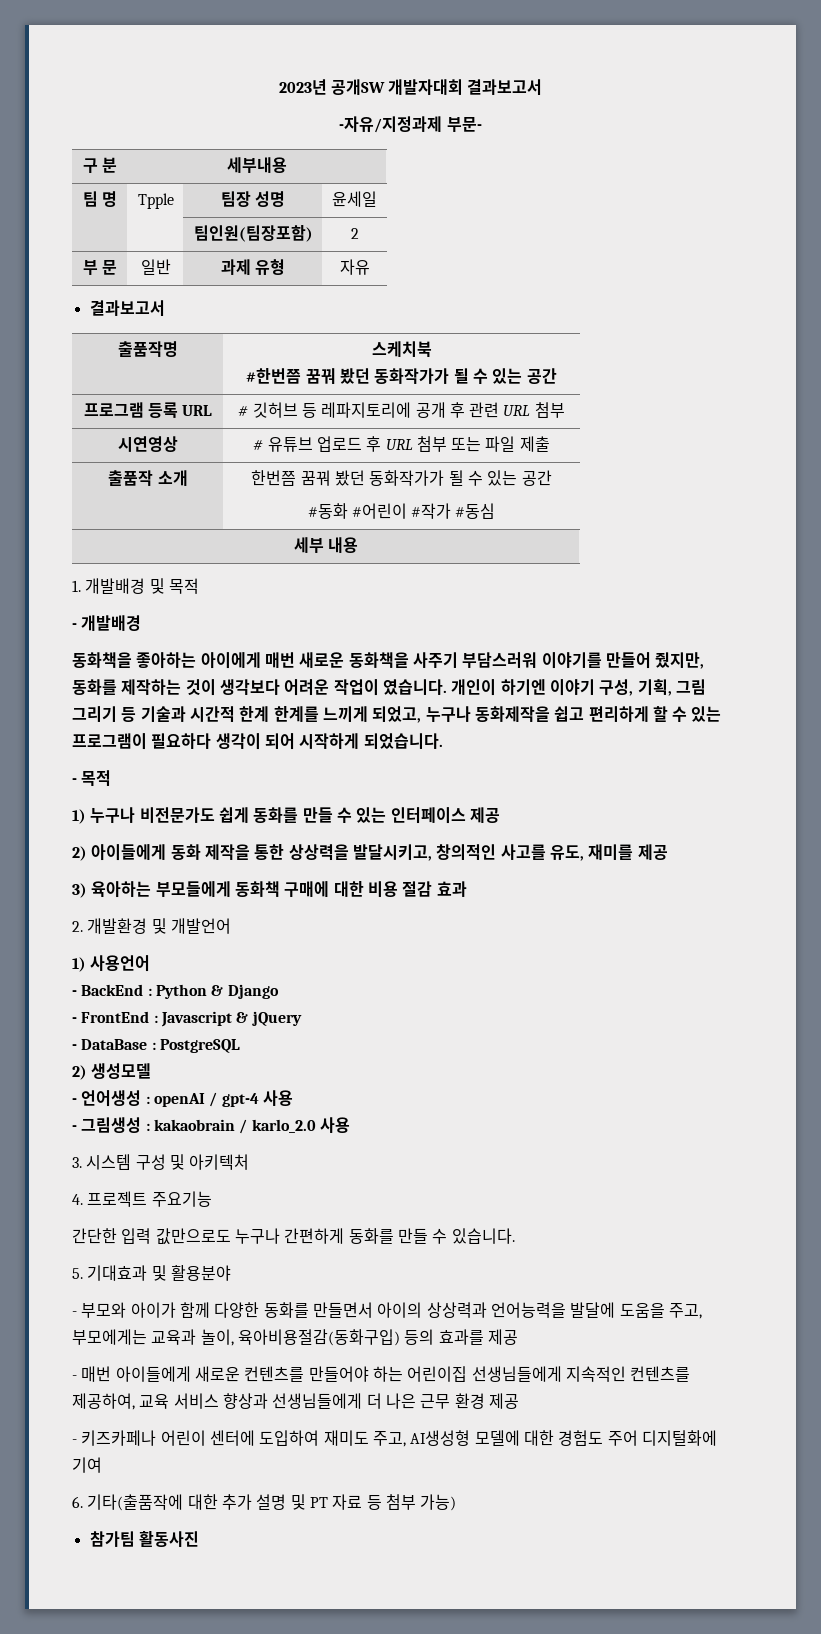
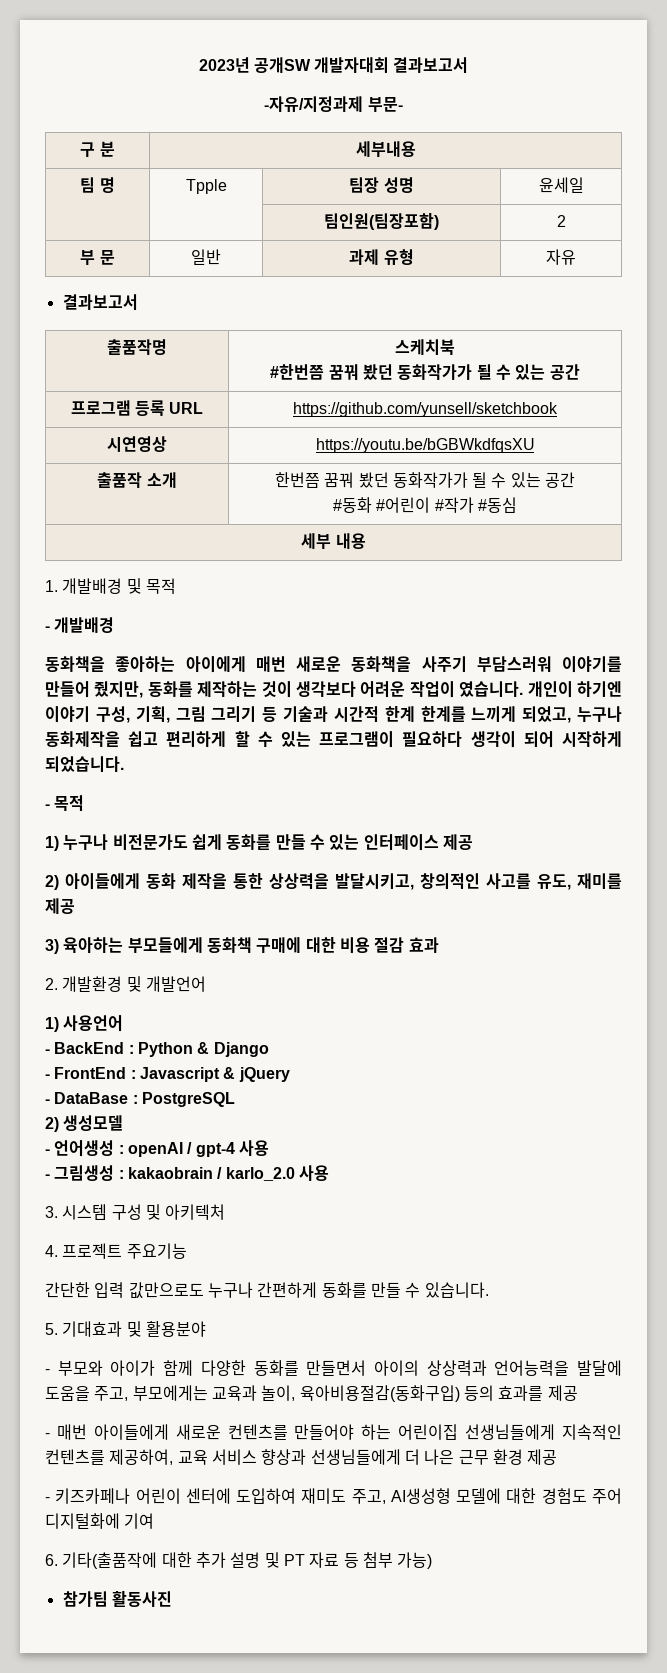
[238,402,565,418] [118,436,178,452] [253,436,550,452] # 깃허브 등 레파지토리에 공개 후 관련 URL 첨부 // 시연영상 | # 유튜브 업로드 후 URL 첨부 또는 파일 제출 -> [293,402,558,417] [107,436,167,452] [315,438,535,453] https://github.com/yunsell/sketchbook // 시연영상 | https://youtu.be/bGBWkdfqsXU

